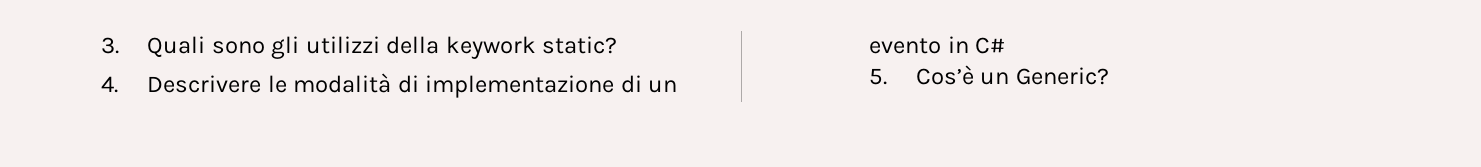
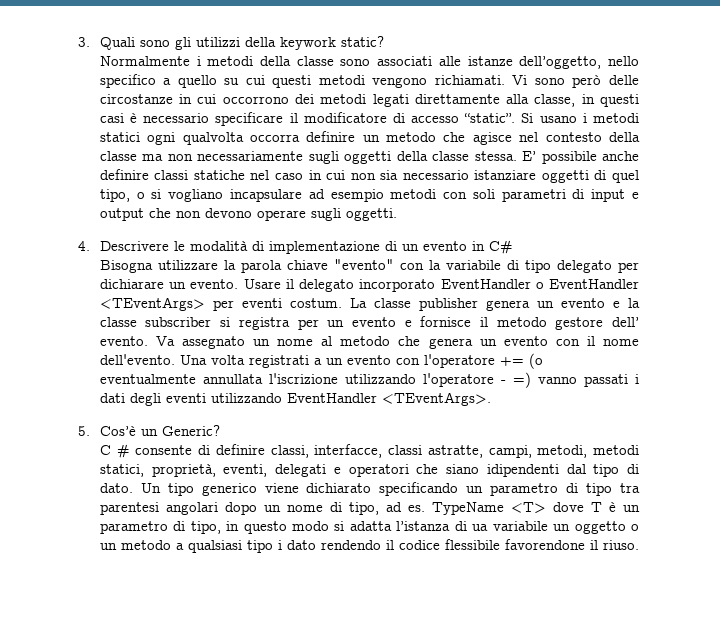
(618, 45) none -> [99,56,639,69] [99,74,640,88] [99,94,640,107] [99,112,639,126] [99,131,640,145] [99,151,640,164] [99,169,640,183] [99,189,640,202] [99,208,397,221] // Normalmente i metodi della classe sono associati alle istanze dell’oggetto, nello specifico a quello su cui questi metodi vengono richiamati. Vi sono però delle circostanze in cui occorrono dei metodi legati direttamente alla classe, in questi casi è necessario specificare il modificatore di accesso “static”. Si usano i metodi statici ogni qualvolta occorra definire un metodo che agisce nel contesto della classe ma non necessariamente sugli oggetti della classe stessa. E’ possibile anche definire classi statiche nel caso in cui non sia necessario istanziare oggetti di quel tipo, o si vogliano incapsulare ad esempio metodi con soli parametri di input e output che non devono operare sugli oggetti.
[869,65,1109,85] 5. Cos’è un Generic? -> [99,259,640,273] [99,279,639,292] [99,297,640,311] [99,316,639,330] [99,336,640,349] [99,353,543,369] [99,372,640,388] [99,392,491,406] [78,425,220,436] [99,444,639,458] [99,464,640,477] [99,482,640,496] [99,502,640,515] [99,521,639,534] [99,539,639,553] Bisogna utilizzare la parola chiave "evento" con la variabile di tipo delegato per dichiarare un evento. Usare il delegato incorporato EventHandler o EventHandler <TEventArgs> per eventi costum. La classe publisher genera un evento e la classe subscriber si registra per un evento e fornisce il metodo gestore dell’ evento. Va assegnato un nome al metodo che genera un evento con il nome dell'evento. Una volta registrati a un evento con l'operatore += (o eventualmente annullata l'iscrizione utilizzando l'operatore - =) vanno passati i dati degli eventi utilizzando EventHandler <TEventArgs>. // 5. Cos’è un Generic? // C # consente di definire classi, interfacce, classi astratte, campi, metodi, metodi statici, proprietà, eventi, delegati e operatori che siano idipendenti dal tipo di dato. Un tipo generico viene dichiarato specificando un parametro di tipo tra parentesi angolari dopo un nome di tipo, ad es. TypeName <T> dove T è un parametro di tipo, in questo modo si adatta l’istanza di ua variabile un oggetto o un metodo a qualsiasi tipo i dato rendendo il codice flessibile favorendone il riuso.

